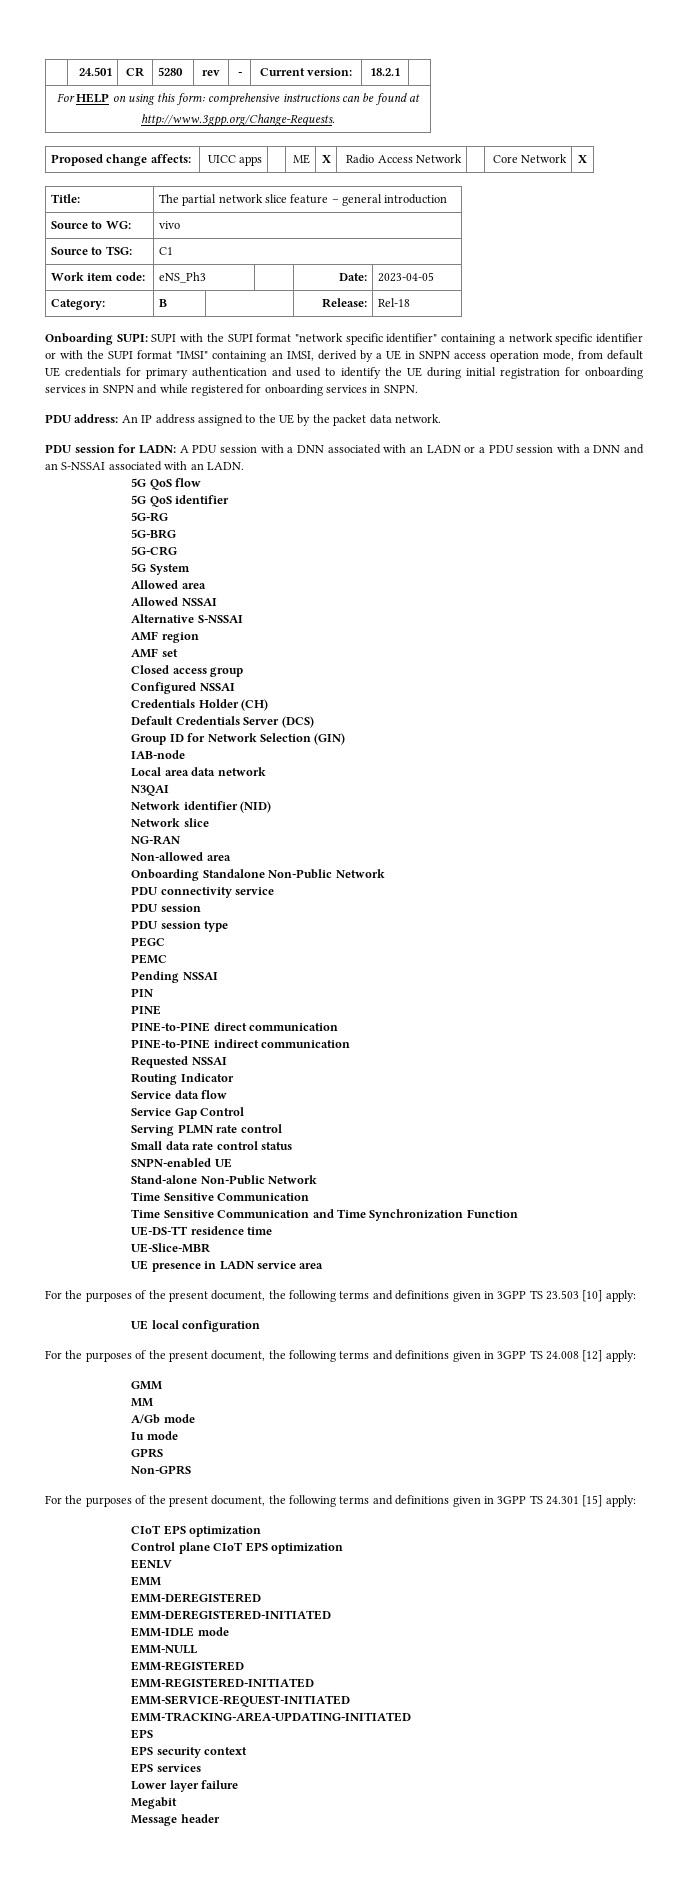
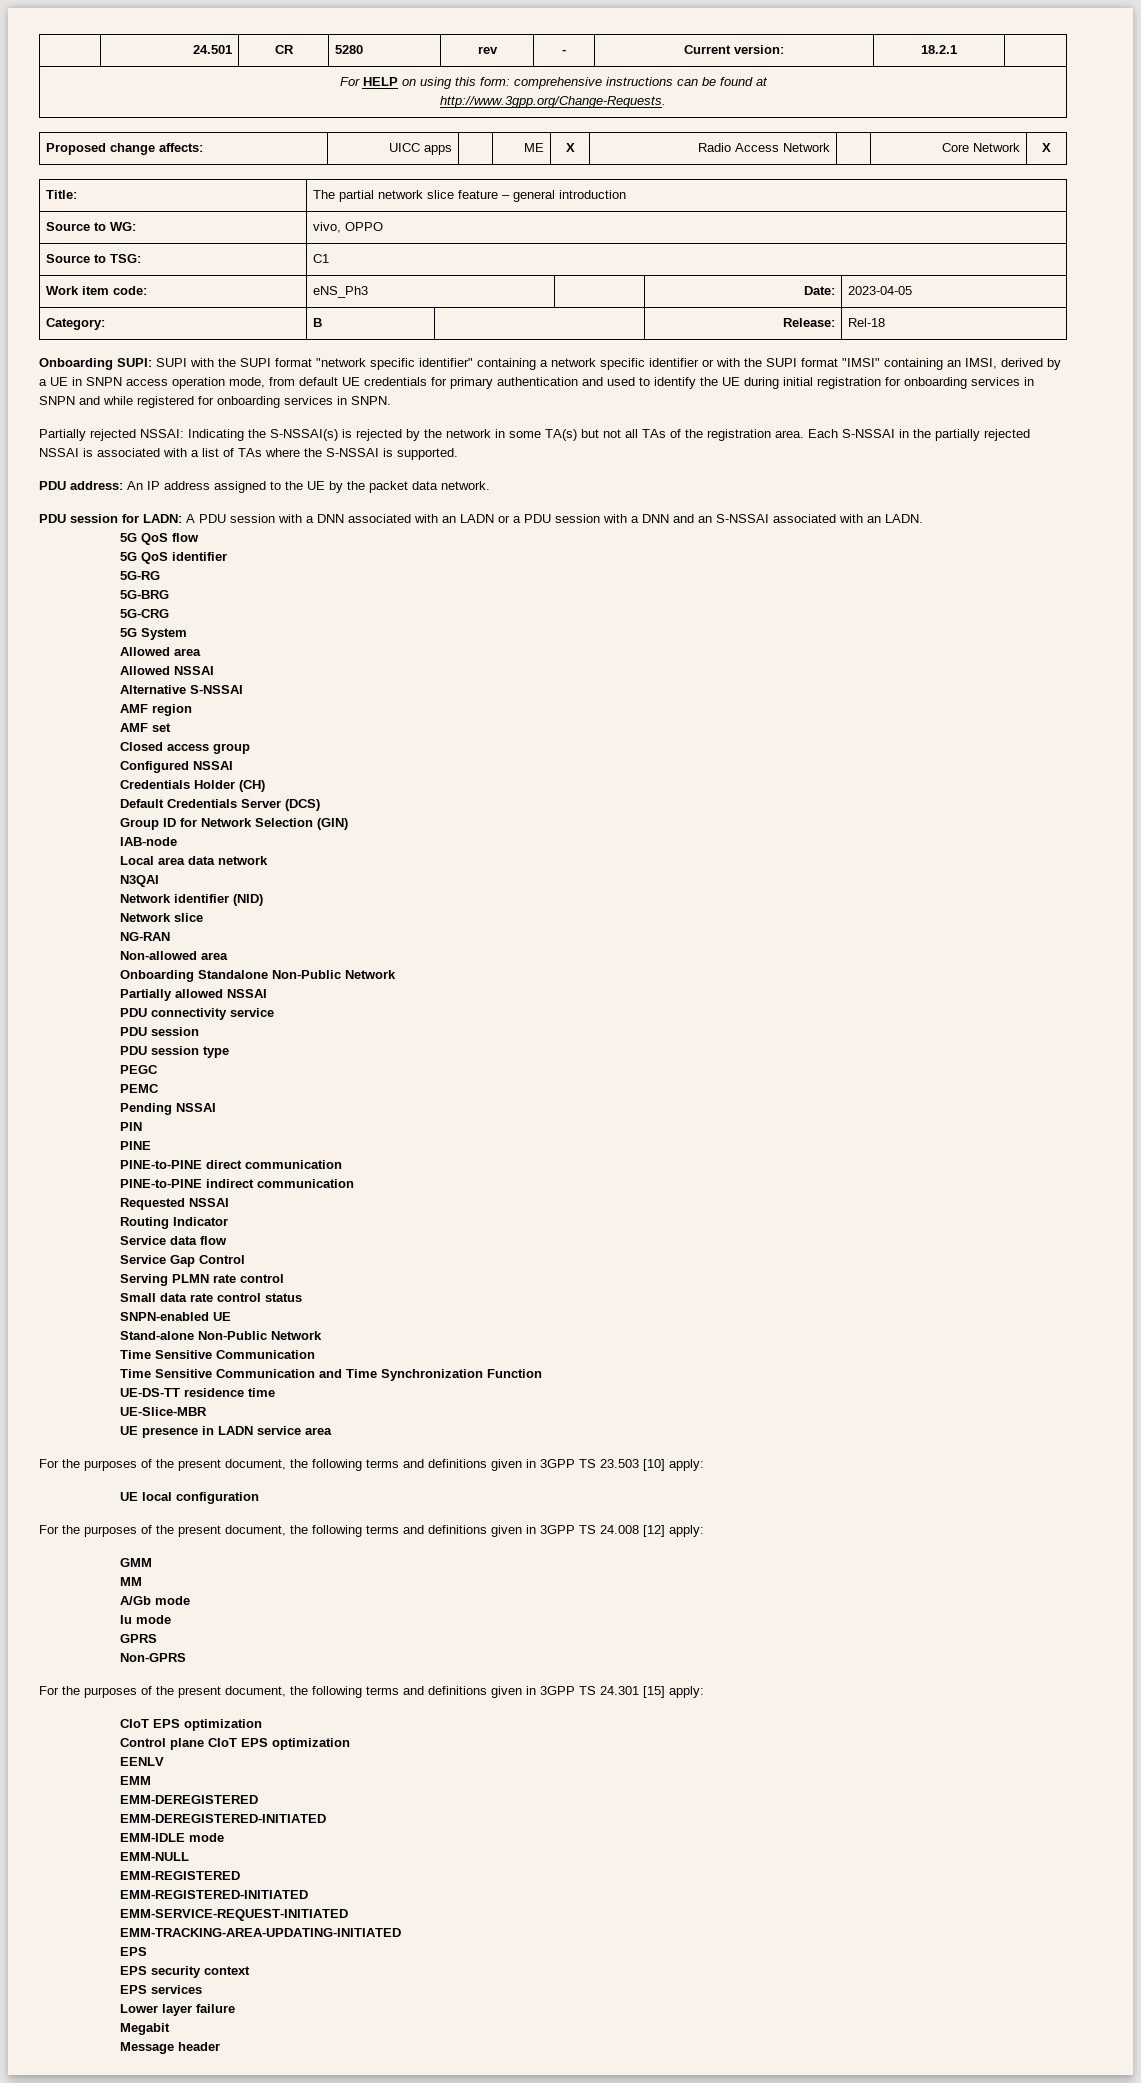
[158,221,180,229] vivo -> [312,222,383,233] vivo, OPPO
(418, 389) none -> [39,429,1030,441] [39,448,458,460] // Partially rejected NSSAI: Indicating the S-NSSAI(s) is rejected by the network in some TA(s) but not all TAs of the registration area. Each S-NSSAI in the partially rejected NSSAI is associated with a list of TAs where the S-NSSAI is supported.
(385, 873) none -> [120,989,268,1001] // Partially allowed NSSAI

